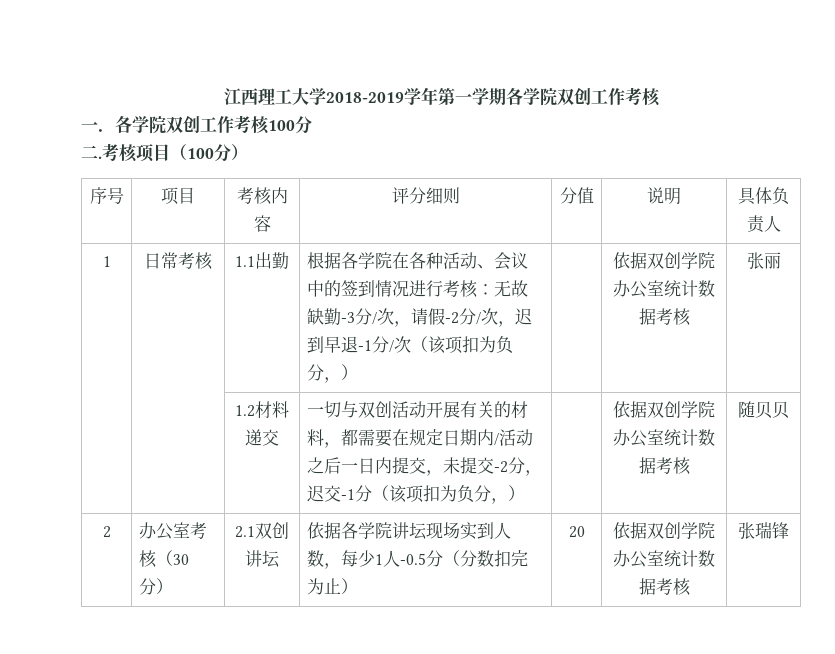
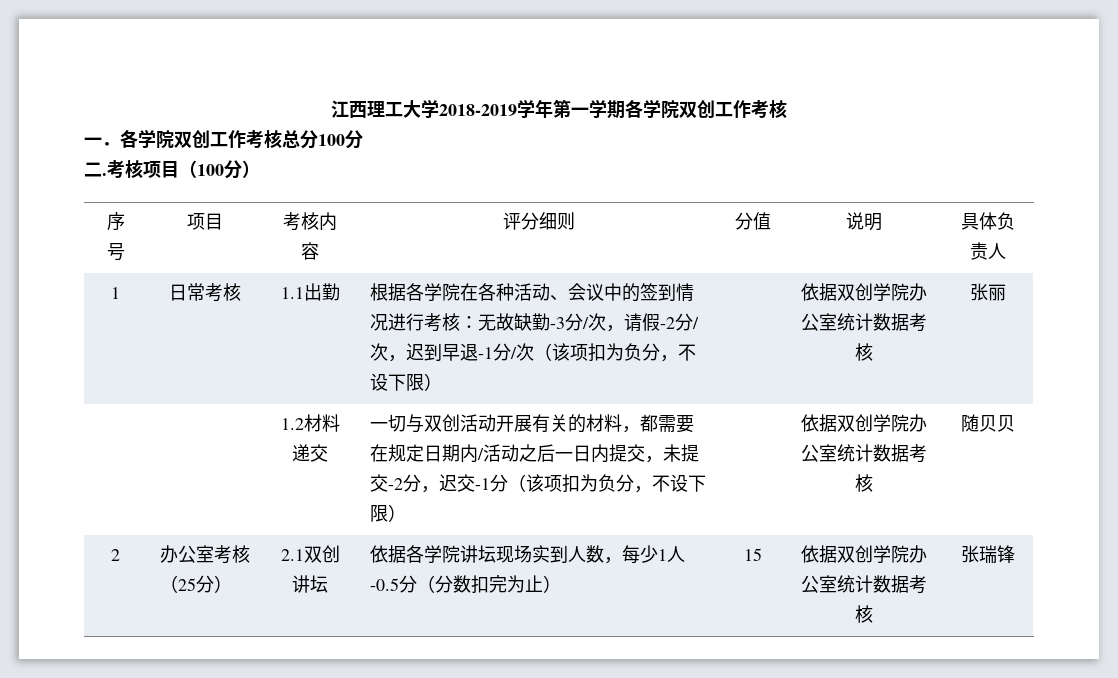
(269, 125) none -> [282,130,318,149] 总分
(342, 380) none -> [677,344,696,361] [369,373,424,391] 不设下限
(509, 501) none -> [651,474,706,492] [369,504,388,522] 不设下限
[173,554,190,565] 30 -> [177,578,196,591] 25
[568,526,585,538] 20 -> [744,548,762,561] 15

